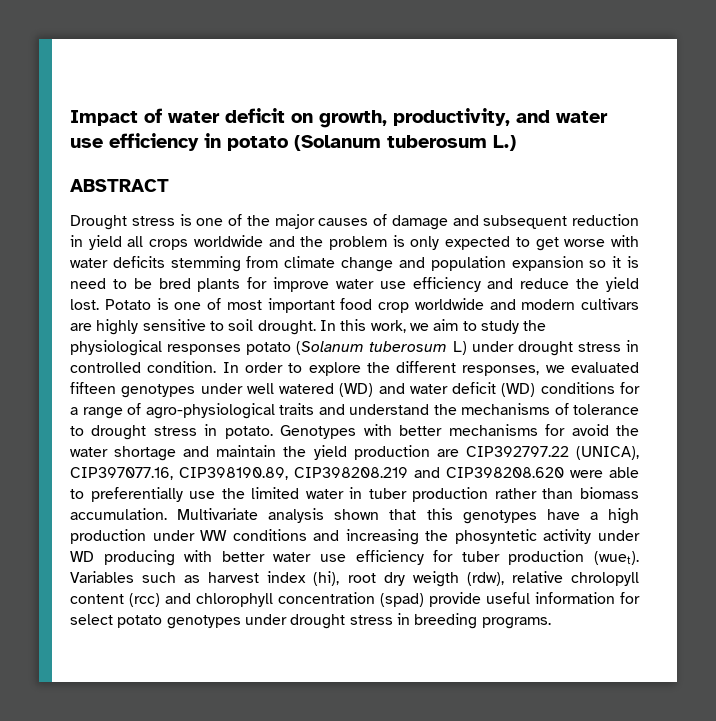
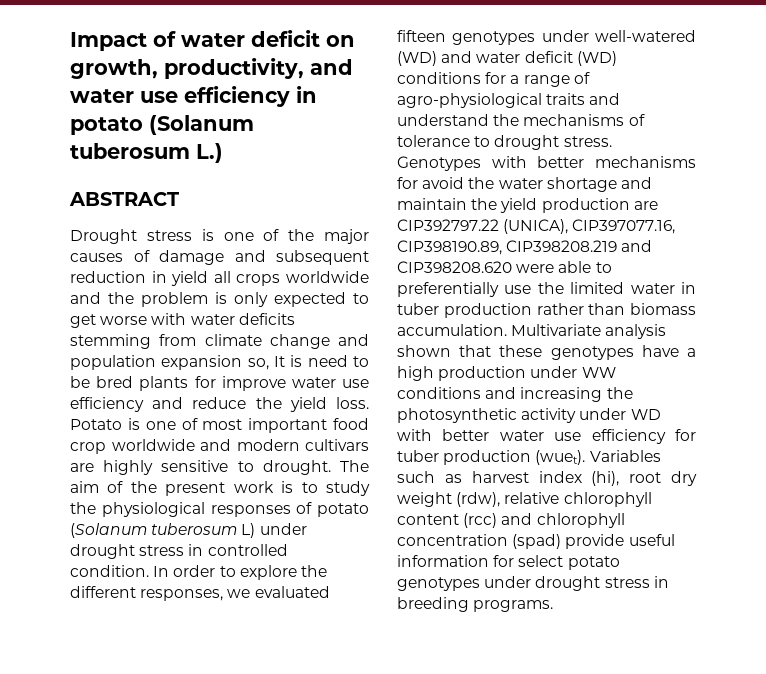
[589,256,622,268] so it -> [247,356,285,370] so, It
[70,299,99,310] lost. -> [335,397,369,409] loss.
[228,319,459,335] soil drought. In this work, we aim -> [262,460,369,475] [70,481,294,496] drought. The aim of the present work is
(242, 349) none -> [296,502,313,514] of
[246,383,335,394] well watered -> [595,30,696,42] well-watered
[153,424,273,439] stress in potato. -> [563,136,612,147] stress.
[426,508,453,520] this -> [499,345,543,357] these
[454,529,537,544] phosyntetic -> [397,408,517,423] photosynthetic
[103,550,175,566] producing -> (661, 414) none
[412,571,459,587] weigth -> [397,492,452,507] weight
[571,572,640,586] chrolopyll -> [563,492,652,507] chlorophyll

